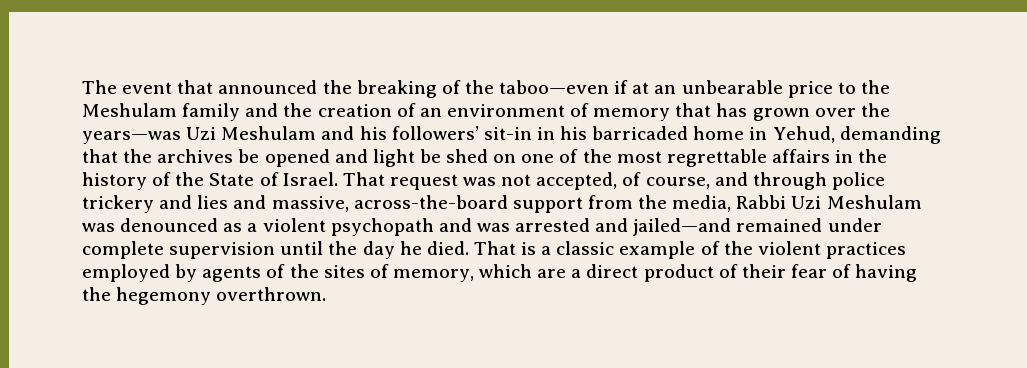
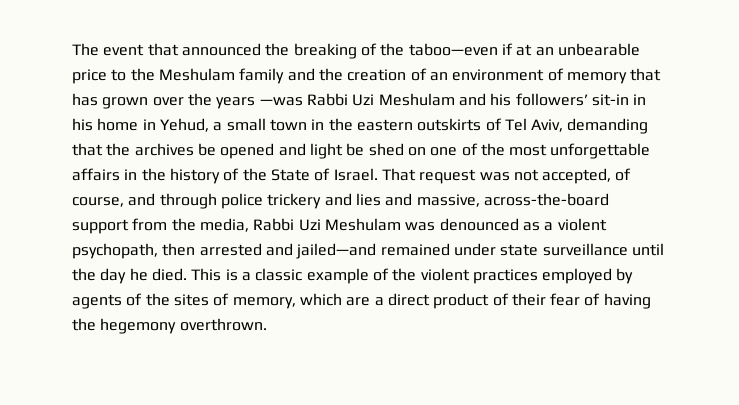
[82,131,181,144] years—was -> [216,93,348,109] years —was Rabbi
[592,126,689,140] barricaded -> (93, 124) none
(835, 134) none -> [213,118,564,132] a small town in the eastern outskirts of Tel Aviv,
[666,149,767,167] regrettable -> [550,143,651,159] unforgettable
[330,218,510,236] psychopath and was -> [72,243,196,259] psychopath, then
[82,241,276,259] complete supervision -> [500,243,628,256] state surveillance
[473,241,516,255] That -> [191,268,222,281] This

